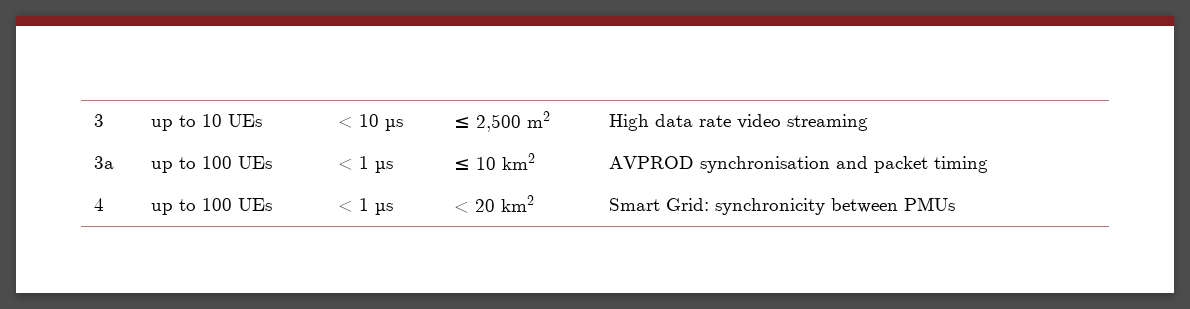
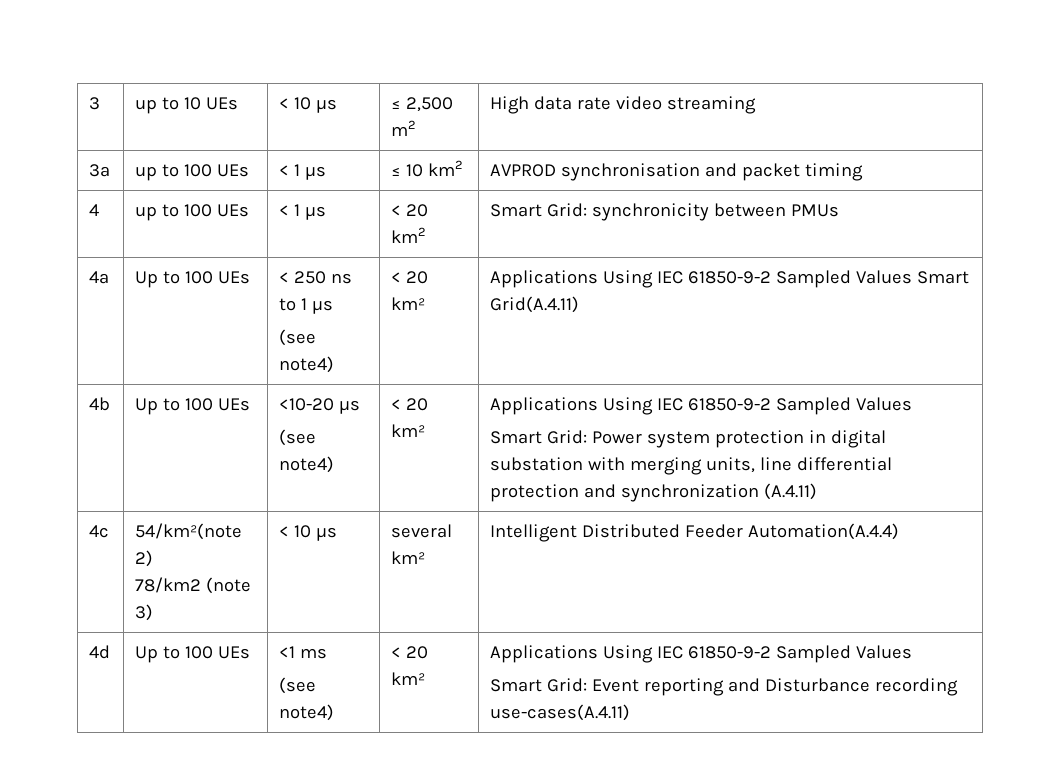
(955, 204) none -> [89,271,110,284] [135,271,251,288] [279,271,353,284] [279,298,334,314] [279,329,317,346] [279,356,335,373] [391,271,429,284] [391,297,426,310] [490,270,970,288] [490,296,580,313] [89,397,111,411] [135,398,251,415] [279,398,361,414] [279,429,317,446] [279,456,335,473] [391,398,429,411] [391,424,426,437] [490,397,913,415] [490,430,887,448] [490,457,893,475] [490,483,818,502] [89,525,110,538] [135,523,243,540] [135,550,154,567] [135,577,252,594] [135,604,154,621] [279,525,338,541] [391,524,453,538] [391,551,426,564] [490,523,900,542] [89,645,111,659] [135,646,251,663] [279,646,328,659] [279,677,317,694] [279,704,335,721] [391,646,429,659] [391,672,426,685] [490,645,913,663] [490,678,959,696] [490,704,631,721] // 4a | Up to 100 UEs | < 250 ns to 1 µs // (see note4) | < 20 km² | Applications Using IEC 61850-9-2 Sampled Values Smart Grid(A.4.11) // 4b | Up to 100 UEs | <10-20 µs // (see note4) | < 20 km² | Applications Using IEC 61850-9-2 Sampled Values // Smart Grid: Power system protection in digital substation with merging units, line differential protection and synchronization (A.4.11) // 4c | 54/km²(note 2) // 78/km2 (note 3) | < 10 µs | several km² | Intelligent Distributed Feeder Automation(A.4.4) // 4d | Up to 100 UEs | <1 ms // (see note4) | < 20 km² | Applications Using IEC 61850-9-2 Sampled Values // Smart Grid: Event reporting and Disturbance recording use-cases(A.4.11)

